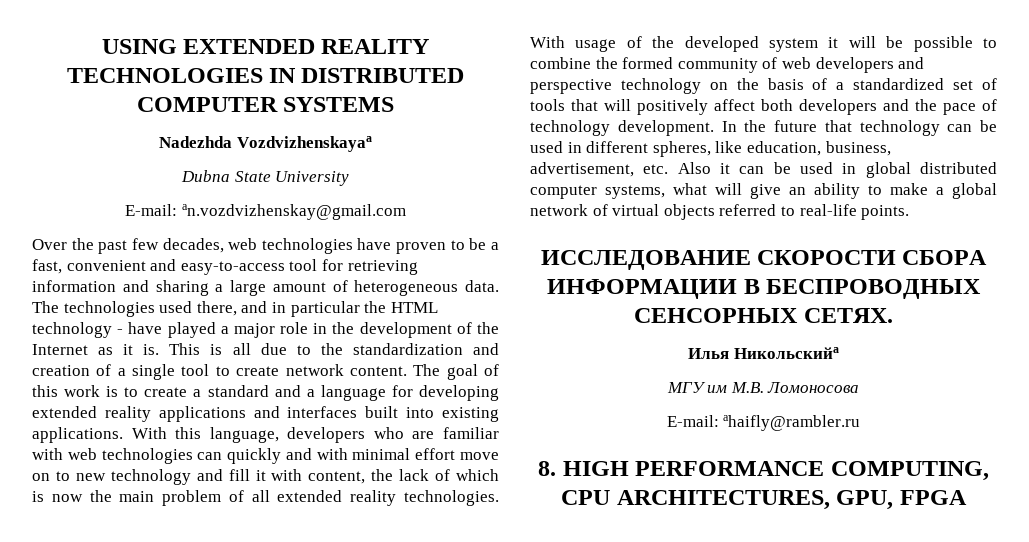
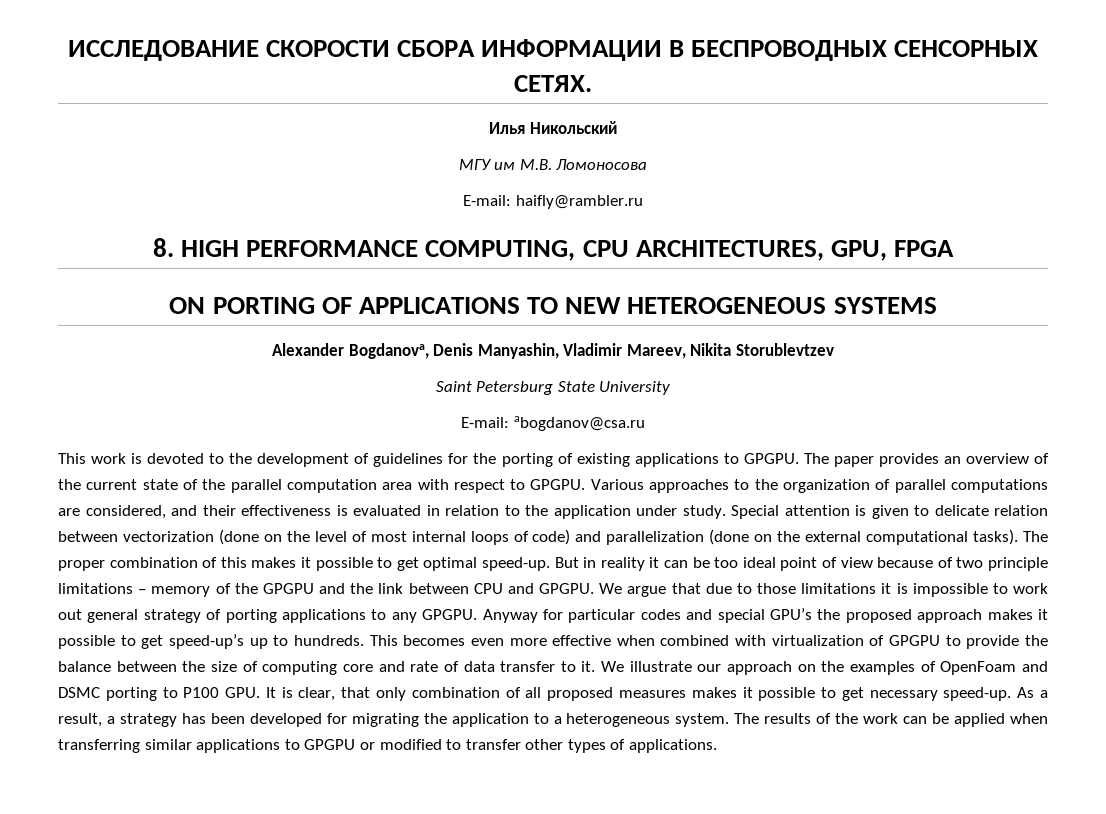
[101,39,430,54] [66,68,465,83] [136,97,395,112] [159,136,372,152] [180,170,350,186] [125,204,406,220] [32,238,499,254] [32,259,418,275] [32,280,499,296] [32,301,438,317] [32,322,500,338] [32,343,499,355] [32,364,500,380] [32,385,499,401] [32,406,499,422] [32,427,499,443] [32,448,499,464] [32,469,500,485] [32,490,499,506] [530,36,997,52] [530,57,925,73] [530,78,998,94] [530,99,997,115] [530,120,997,136] [530,141,891,157] [530,162,997,178] [530,183,997,199] [530,204,910,220] USING EXTENDED REALITY TECHNOLOGIES IN DISTRIBUTED COMPUTER SYSTEMS // Nadezhda Vozdvizhenskayaa // Dubna State University // E-mail: an.vozdvizhenskay@gmail.com // Over the past few decades, web technologies have proven to be a fast, convenient and easy-to-access tool for retrieving information and sharing a large amount of heterogeneous data. The technologies used there, and in particular the HTML technology - have played a major role in the development of the Internet as it is. This is all due to the standardization and creation of a single tool to create network content. The goal of this work is to create a standard and a language for developing extended reality applications and interfaces built into existing applications. With this language, developers who are familiar with web technologies can quickly and with minimal effort move on to new technology and fill it with content, the lack of which is now the main problem of all extended reality technologies. With usage of the developed system it will be possible to combine the formed community of web developers and perspective technology on the basis of a standardized set of tools that will positively affect both developers and the pace of technology development. In the future that technology can be used in different spheres, like education, business, advertisement, etc. Also it can be used in global distributed computer systems, what will give an ability to make a global network of virtual objects referred to real-life points. // -> (67, 50) none
[733,347,839,359] Никольскийa -> [529,121,617,134] Никольский
[723,415,861,431] ahaifly@rambler.ru -> [515,195,643,209] haifly@rambler.ru
(967, 497) none -> [169,297,937,314] [271,343,835,359] [435,381,671,395] [461,416,645,431] [58,453,1049,467] [58,479,1048,493] [58,505,1048,519] [58,529,1049,545] [58,557,1049,571] [58,583,1048,597] [58,608,1048,623] [58,634,1048,649] [58,661,1049,675] [58,687,1048,701] [58,713,1049,727] [58,739,718,753] // ON PORTING OF APPLICATIONS TO NEW HETEROGENEOUS SYSTEMS // Alexander Bogdanova, Denis Manyashin, Vladimir Mareev, Nikita Storublevtzev // Saint Petersburg State University // E-mail: abogdanov@csa.ru // This work is devoted to the development of guidelines for the porting of existing applications to GPGPU. The paper provides an overview of the current state of the parallel computation area with respect to GPGPU. Various approaches to the organization of parallel computations are considered, and their effectiveness is evaluated in relation to the application under study. Special attention is given to delicate relation between vectorization (done on the level of most internal loops of code) and parallelization (done on the external computational tasks). The proper combination of this makes it possible to get optimal speed-up. But in reality it can be too ideal point of view because of two principle limitations – memory of the GPGPU and the link between CPU and GPGPU. We argue that due to those limitations it is impossible to work out general strategy of porting applications to any GPGPU. Anyway for particular codes and special GPU’s the proposed approach makes it possible to get speed-up’s up to hundreds. This becomes even more effective when combined with virtualization of GPGPU to provide the balance between the size of computing core and rate of data transfer to it. We illustrate our approach on the examples of OpenFoam and DSMC porting to P100 GPU. It is clear, that only combination of all proposed measures makes it possible to get necessary speed-up. As a result, a strategy has been developed for migrating the application to a heterogeneous system. The results of the work can be applied when transferring similar applications to GPGPU or modified to transfer other types of applications.

